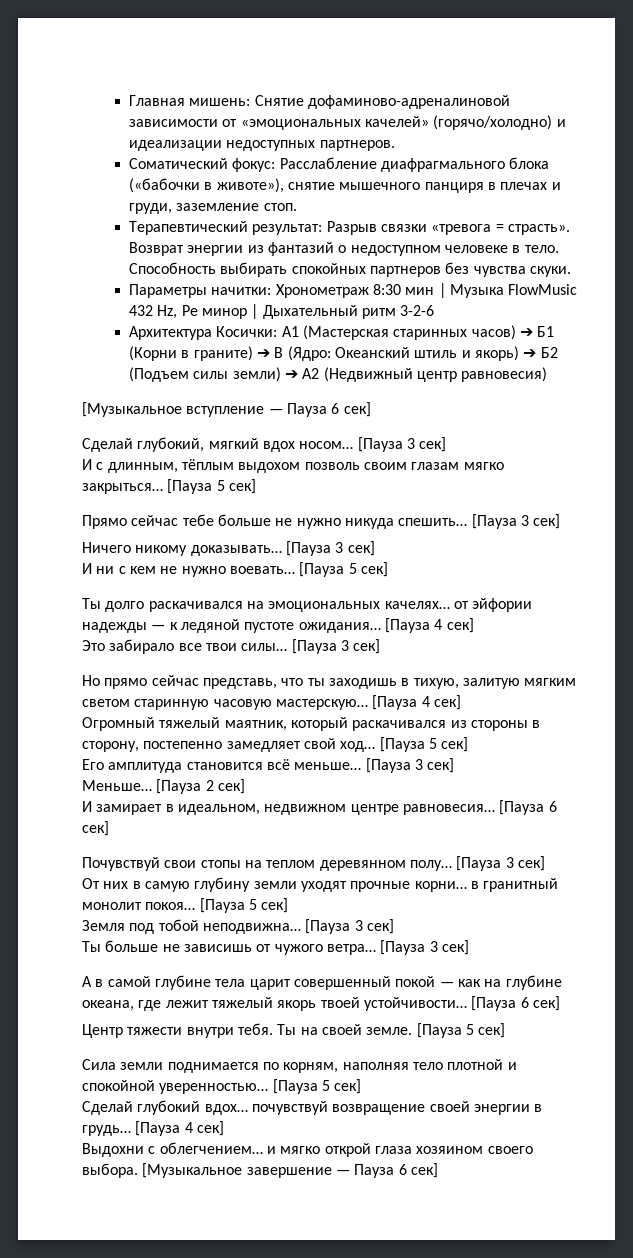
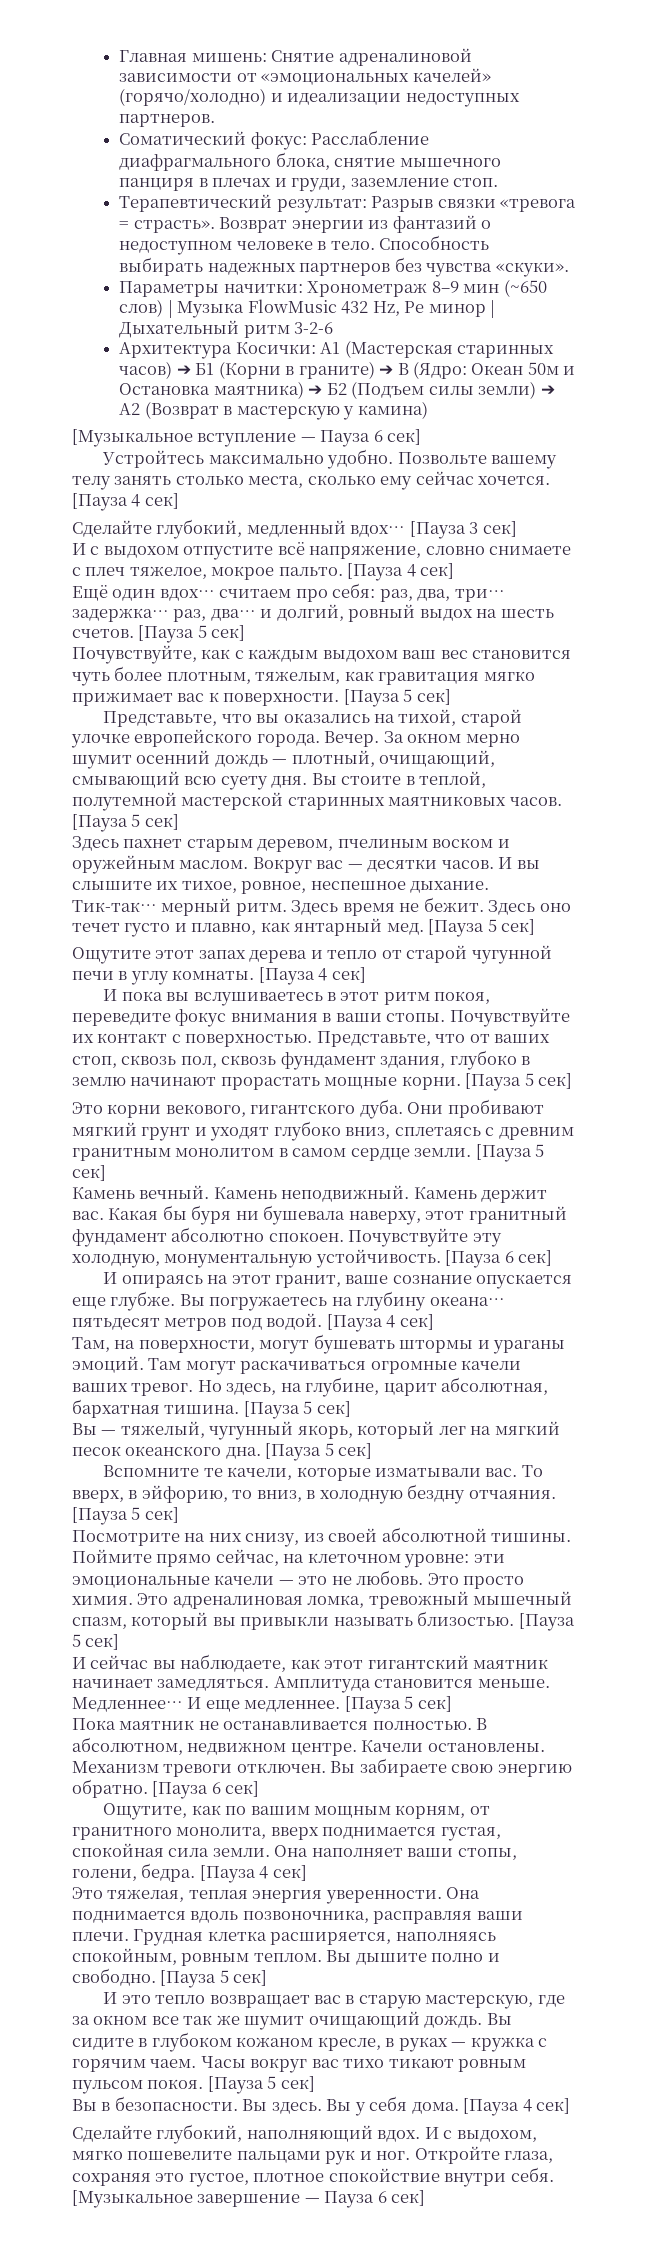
[308,95,511,109] дофаминово-адреналиновой -> [338,48,472,66] адреналиновой
[509,157,550,169] [129,178,284,193] блока («бабочки в животе»), -> [275,152,330,170] блока,
[291,263,366,274] спокойных -> [207,262,296,275] надежных
[530,266,572,277] скуки. -> [495,262,569,277] «скуки».
[373,284,435,295] 8:30 мин -> [431,279,547,297] [119,299,164,317] 8–9 мин (~650 слов)
[335,346,519,361] Океанский штиль и якорь) -> [471,362,576,375] [119,381,304,399] Океан 50м и Остановка маятника)
[323,367,548,382] (Недвижный центр равновесия) -> [144,401,428,420] (Возврат в мастерскую у камина)
[82,437,354,452] Сделай глубокий, мягкий вдох носом… -> [102,449,558,469] [72,471,551,490] [72,493,179,511] [72,519,406,539] Устройтесь максимально удобно. Позвольте вашему телу занять столько места, сколько ему сейчас хочется. [Пауза 4 сек] // Сделайте глубокий, медленный вдох…
[107,459,504,473] [82,479,256,494] [82,514,561,529] [82,541,375,556] [82,562,388,577] [82,598,533,612] [82,618,474,633] [82,639,381,654] [82,675,577,689] [82,695,461,710] [82,717,541,731] [82,737,469,752] [82,758,455,773] [82,779,245,794] [82,800,557,815] [82,821,109,836] [82,856,545,871] [82,877,559,892] [82,898,289,913] [82,919,394,934] [82,940,469,955] [82,975,562,990] [82,996,560,1011] [82,1023,506,1038] [82,1059,517,1073] [82,1079,362,1094] [82,1100,543,1115] [82,1121,224,1136] [82,1142,533,1157] [82,1163,138,1178] длинным, тёплым выдохом позволь своим глазам мягко закрыться… [Пауза 5 сек] // Прямо сейчас тебе больше не нужно никуда спешить… [Пауза 3 сек] // Ничего никому доказывать… [Пауза 3 сек] // И ни с кем не нужно воевать… [Пауза 5 сек] // Ты долго раскачивался на эмоциональных качелях… от эйфории надежды — к ледяной пустоте ожидания… [Пауза 4 сек] // Это забирало все твои силы… [Пауза 3 сек] // Но прямо сейчас представь, что ты заходишь в тихую, залитую мягким светом старинную часовую мастерскую… [Пауза 4 сек] // Огромный тяжелый маятник, который раскачивался из стороны в сторону, постепенно замедляет свой ход… [Пауза 5 сек] // Его амплитуда становится всё меньше… [Пауза 3 сек] // Меньше… [Пауза 2 сек] // И замирает в идеальном, недвижном центре равновесия… [Пауза 6 сек] // Почувствуй свои стопы на теплом деревянном полу… [Пауза 3 сек] // От них в самую глубину земли уходят прочные корни… в гранитный монолит покоя… [Пауза 5 сек] // Земля под тобой неподвижна… [Пауза 3 сек] // Ты больше не зависишь от чужого ветра… [Пауза 3 сек] // А в самой глубине тела царит совершенный покой — как на глубине океана, где лежит тяжелый якорь твоей устойчивости… [Пауза 6 сек] // Центр тяжести внутри тебя. Ты на своей земле. [Пауза 5 сек] // Сила земли поднимается по корням, наполняя тело плотной и спокойной уверенностью… [Пауза 5 сек] // Сделай глубокий вдох… почувствуй возвращение своей энергии в грудь… [Пауза 4 сек] // Выдохни с облегчением… и мягко открой глаза хозяином своего выбора. -> [103,542,572,560] [72,563,455,581] [72,583,505,602] [72,604,554,622] [72,625,246,643] [72,645,572,664] [72,666,535,686] [72,689,451,707] [103,709,522,727] [71,729,520,748] [72,750,496,769] [72,771,487,790] [72,792,562,811] [72,814,179,832] [72,836,510,852] [72,855,540,874] [72,881,490,894] [72,897,571,916] [72,918,536,937] [72,945,552,964] [72,967,366,985] [103,989,491,1006] [72,1008,570,1027] [72,1031,551,1047] [72,1050,531,1070] [72,1073,573,1091] [72,1099,544,1119] [72,1121,574,1141] [72,1144,545,1162] [72,1165,106,1181] [72,1185,548,1203] [72,1205,567,1225] [72,1227,502,1247] [72,1249,553,1268] [103,1272,573,1289] [72,1291,505,1311] [72,1313,434,1332] [72,1334,566,1354] [72,1356,522,1375] [72,1377,549,1397] [72,1399,351,1419] [72,1421,560,1440] [72,1443,373,1461] [103,1465,543,1481] [72,1484,556,1504] [72,1507,179,1525] [72,1527,572,1547] [72,1549,505,1568] [72,1570,525,1589] [72,1591,573,1609] [72,1611,575,1631] [72,1634,120,1650] [72,1654,549,1672] [72,1676,550,1693] [72,1696,452,1714] [72,1718,488,1730] [72,1737,545,1756] [72,1758,572,1777] [72,1779,260,1799] [103,1803,490,1820] [72,1827,501,1841] [72,1843,517,1860] [72,1863,307,1883] [72,1887,481,1904] [72,1910,523,1924] [72,1929,496,1946] [72,1948,500,1966] [72,1968,268,1988] [103,1992,565,2009] [72,2011,512,2030] [72,2032,548,2052] [72,2056,527,2073] [72,2076,315,2094] [72,2096,571,2116] [72,2124,537,2144] [72,2146,554,2165] [72,2167,554,2187] выдохом отпустите всё напряжение, словно снимаете с плеч тяжелое, мокрое пальто. [Пауза 4 сек] // Ещё один вдох… считаем про себя: раз, два, три… задержка… раз, два… и долгий, ровный выдох на шесть счетов. [Пауза 5 сек] // Почувствуйте, как с каждым выдохом ваш вес становится чуть более плотным, тяжелым, как гравитация мягко прижимает вас к поверхности. [Пауза 5 сек] // Представьте, что вы оказались на тихой, старой улочке европейского города. Вечер. За окном мерно шумит осенний дождь — плотный, очищающий, смывающий всю суету дня. Вы стоите в теплой, полутемной мастерской старинных маятниковых часов. [Пауза 5 сек] // Здесь пахнет старым деревом, пчелиным воском и оружейным маслом. Вокруг вас — десятки часов. И вы слышите их тихое, ровное, неспешное дыхание. Тик-так… мерный ритм. Здесь время не бежит. Здесь оно течет густо и плавно, как янтарный мед. [Пауза 5 сек] // Ощутите этот запах дерева и тепло от старой чугунной печи в углу комнаты. [Пауза 4 сек] // И пока вы вслушиваетесь в этот ритм покоя, переведите фокус внимания в ваши стопы. Почувствуйте их контакт с поверхностью. Представьте, что от ваших стоп, сквозь пол, сквозь фундамент здания, глубоко в землю начинают прорастать мощные корни. [Пауза 5 сек] // Это корни векового, гигантского дуба. Они пробивают мягкий грунт и уходят глубоко вниз, сплетаясь с древним гранитным монолитом в самом сердце земли. [Пауза 5 сек] // Камень вечный. Камень неподвижный. Камень держит вас. Какая бы буря ни бушевала наверху, этот гранитный фундамент абсолютно спокоен. Почувствуйте эту холодную, монументальную устойчивость. [Пауза 6 сек] // И опираясь на этот гранит, ваше сознание опускается еще глубже. Вы погружаетесь на глубину океана… пятьдесят метров под водой. [Пауза 4 сек] // Там, на поверхности, могут бушевать штормы и ураганы эмоций. Там могут раскачиваться огромные качели ваших тревог. Но здесь, на глубине, царит абсолютная, бархатная тишина. [Пауза 5 сек] // Вы — тяжелый, чугунный якорь, который лег на мягкий песок океанского дна. [Пауза 5 сек] // Вспомните те качели, которые изматывали вас. То вверх, в эйфорию, то вниз, в холодную бездну отчаяния. [Пауза 5 сек] // Посмотрите на них снизу, из своей абсолютной тишины. Поймите прямо сейчас, на клеточном уровне: эти эмоциональные качели — это не любовь. Это просто химия. Это адреналиновая ломка, тревожный мышечный спазм, который вы привыкли называть близостью. [Пауза 5 сек] // И сейчас вы наблюдаете, как этот гигантский маятник начинает замедляться. Амплитуда становится меньше. Медленнее… И еще медленнее. [Пауза 5 сек] // Пока маятник не останавливается полностью. В абсолютном, недвижном центре. Качели остановлены. Механизм тревоги отключен. Вы забираете свою энергию обратно. [Пауза 6 сек] // Ощутите, как по вашим мощным корням, от гранитного монолита, вверх поднимается густая, спокойная сила земли. Она наполняет ваши стопы, голени, бедра. [Пауза 4 сек] // Это тяжелая, теплая энергия уверенности. Она поднимается вдоль позвоночника, расправляя ваши плечи. Грудная клетка расширяется, наполняясь спокойным, ровным теплом. Вы дышите полно и свободно. [Пауза 5 сек] // И это тепло возвращает вас в старую мастерскую, где за окном все так же шумит очищающий дождь. Вы сидите в глубоком кожаном кресле, в руках — кружка с горячим чаем. Часы вокруг вас тихо тикают ровным пульсом покоя. [Пауза 5 сек] // Вы в безопасности. Вы здесь. Вы у себя дома. [Пауза 4 сек] // Сделайте глубокий, наполняющий вдох. И с выдохом, мягко пошевелите пальцами рук и ног. Откройте глаза, сохраняя это густое, плотное спокойствие внутри себя.

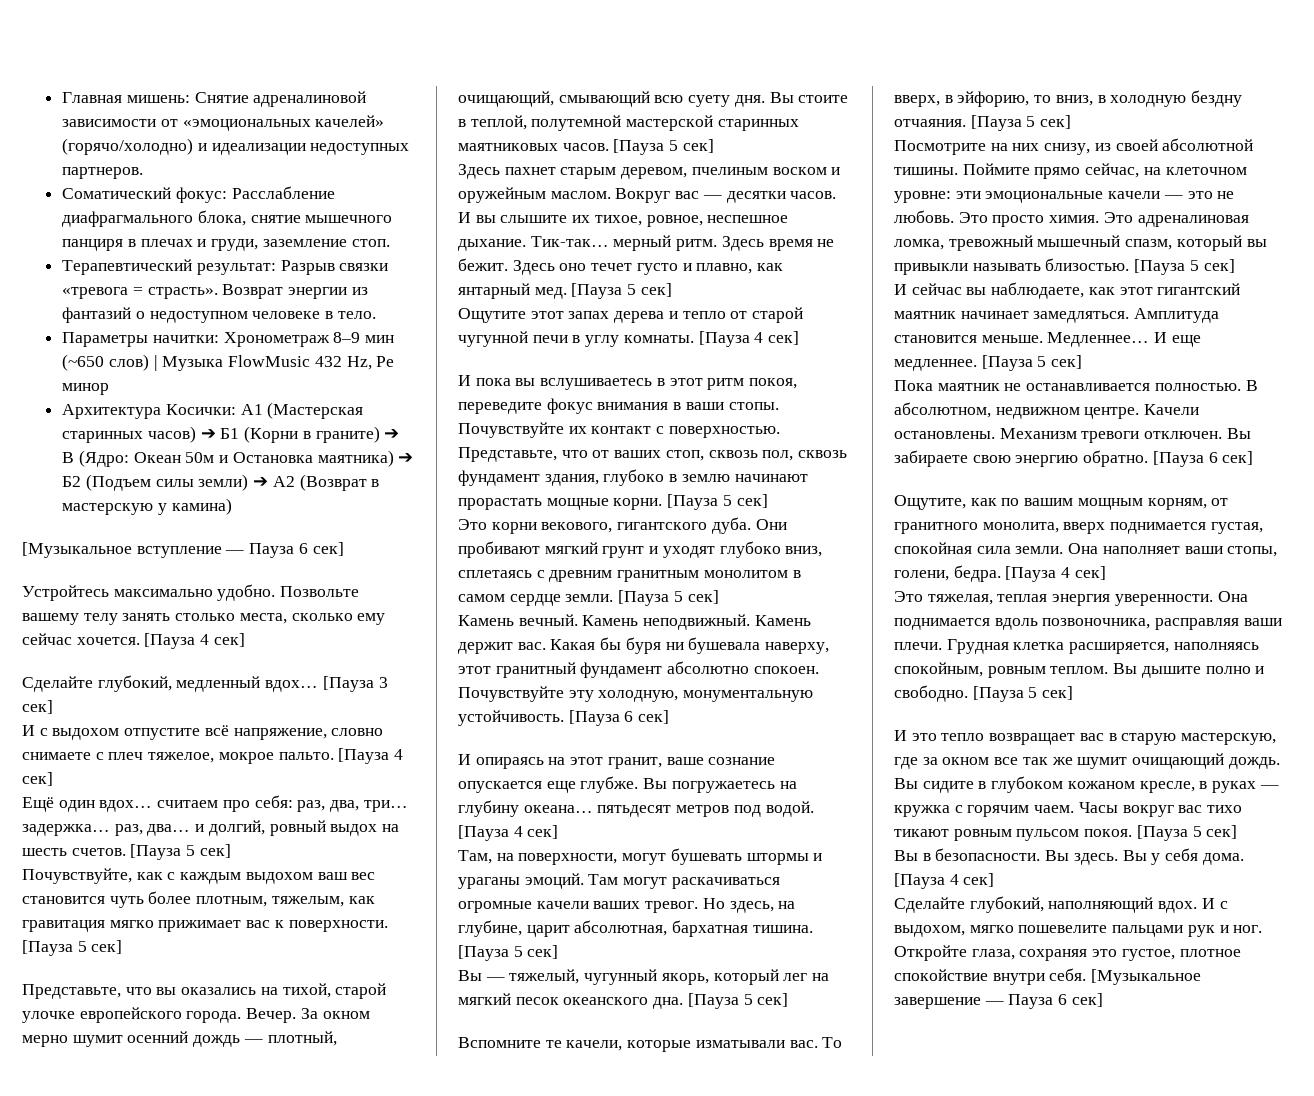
[379,235,490,250] [119,257,569,277] Способность выбирать надежных партнеров без чувства «скуки». -> (376, 315) none
[489,300,495,318] [119,320,334,338] | Дыхательный ритм 3-2-6 -> (110, 389) none

